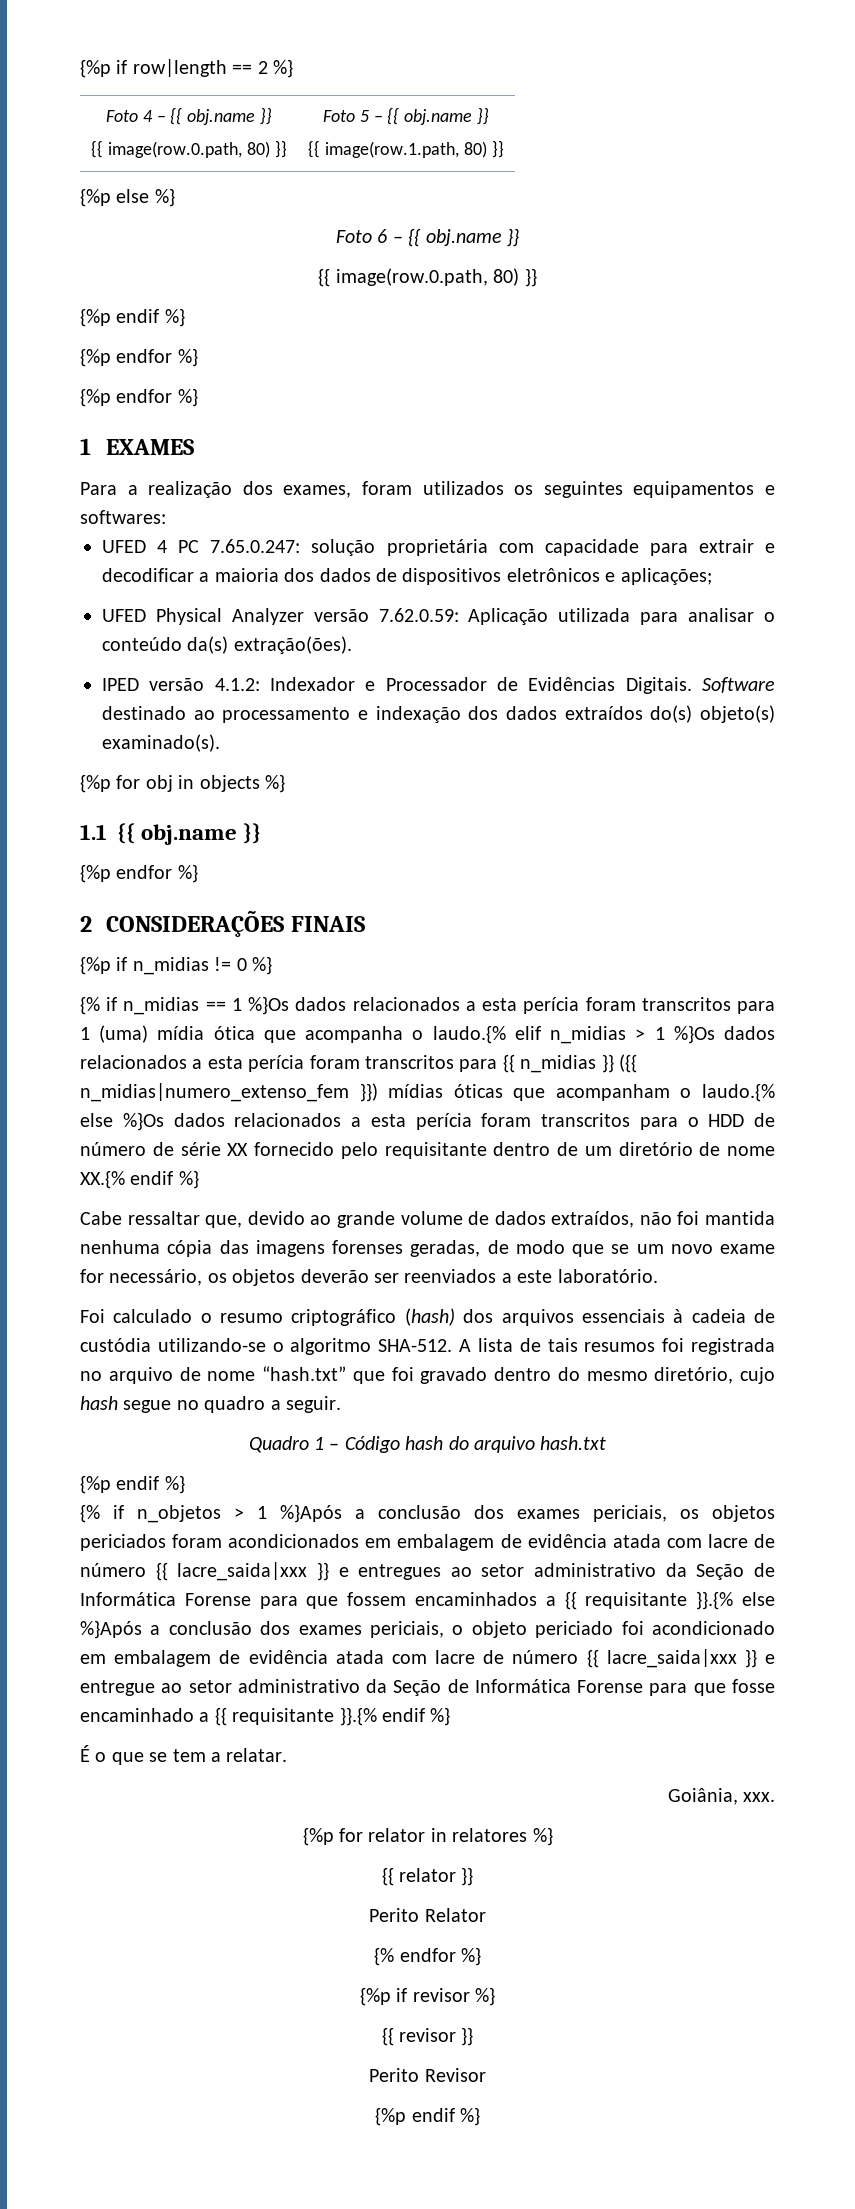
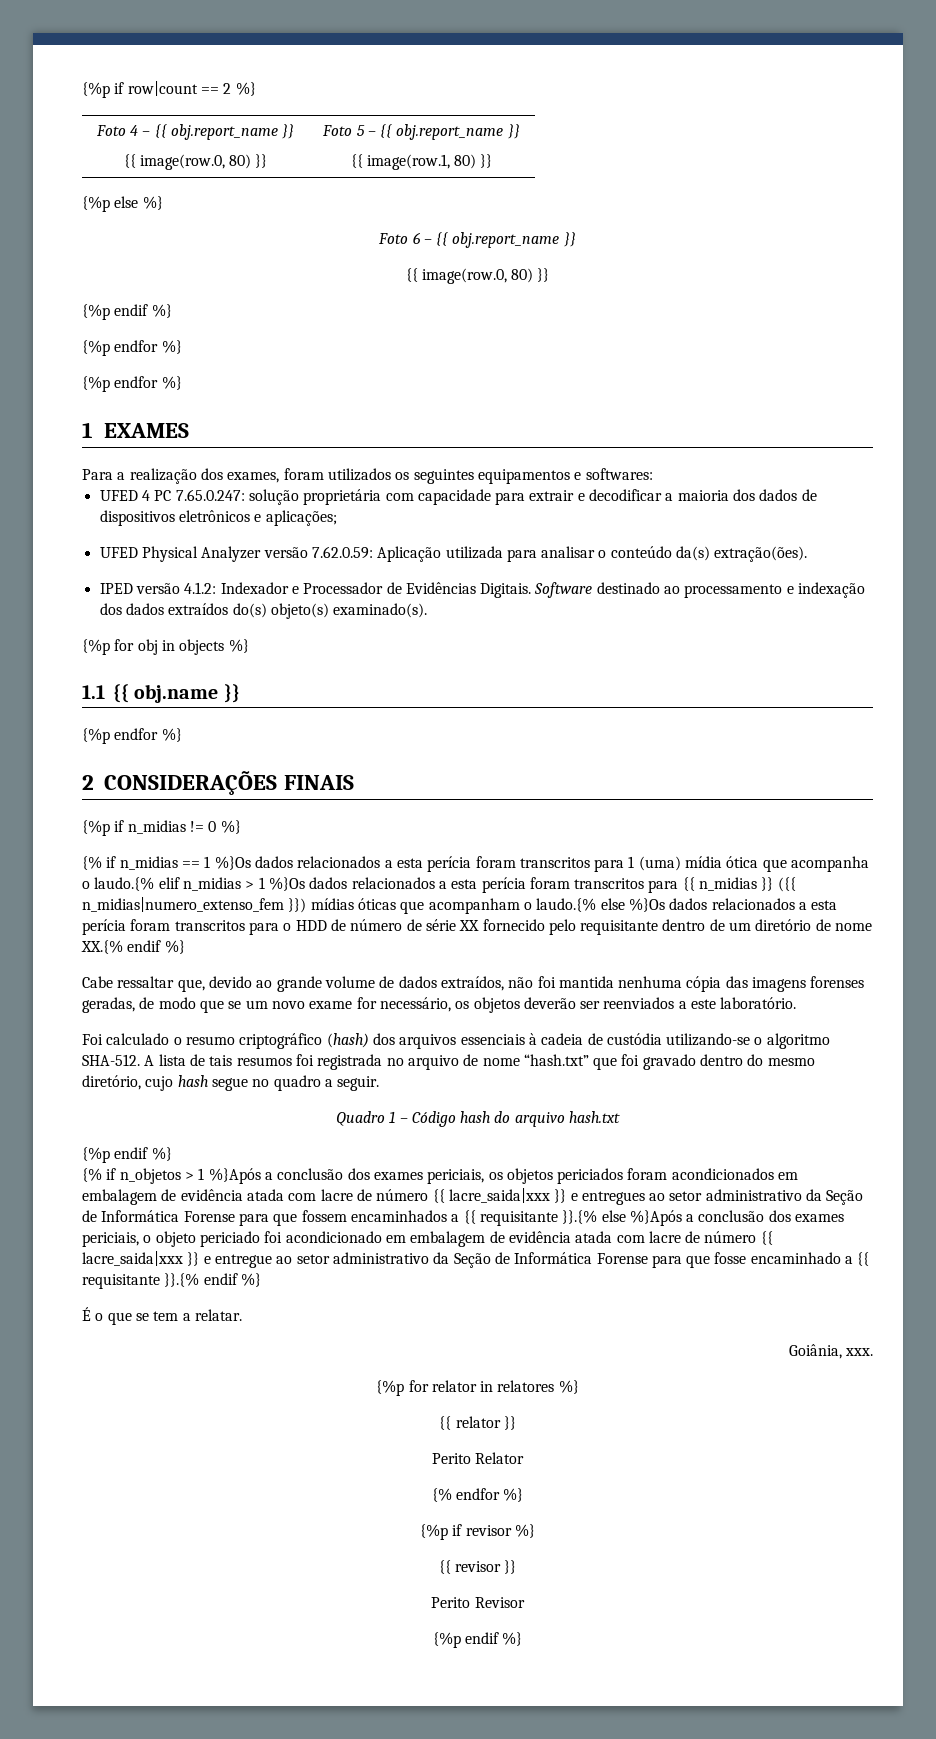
[80,59,227,78] {%p if row|length -> [82,81,198,98] {%p if row|count
[187,107,273,125] [91,140,243,158] obj.name }} // {{ image(row.0.path, -> [170,124,295,140] [123,154,225,170] obj.report_name }} // {{ image(row.0,
[404,107,490,125] [308,140,460,158] obj.name }} // {{ image(row.1.path, -> [396,124,520,140] [350,154,450,170] obj.report_name }} // {{ image(row.1,
[425,228,519,247] [318,268,488,287] obj.name }} // {{ image(row.0.path, -> [452,232,576,248] [405,268,507,284] obj.report_name }} // {{ image(row.0,

